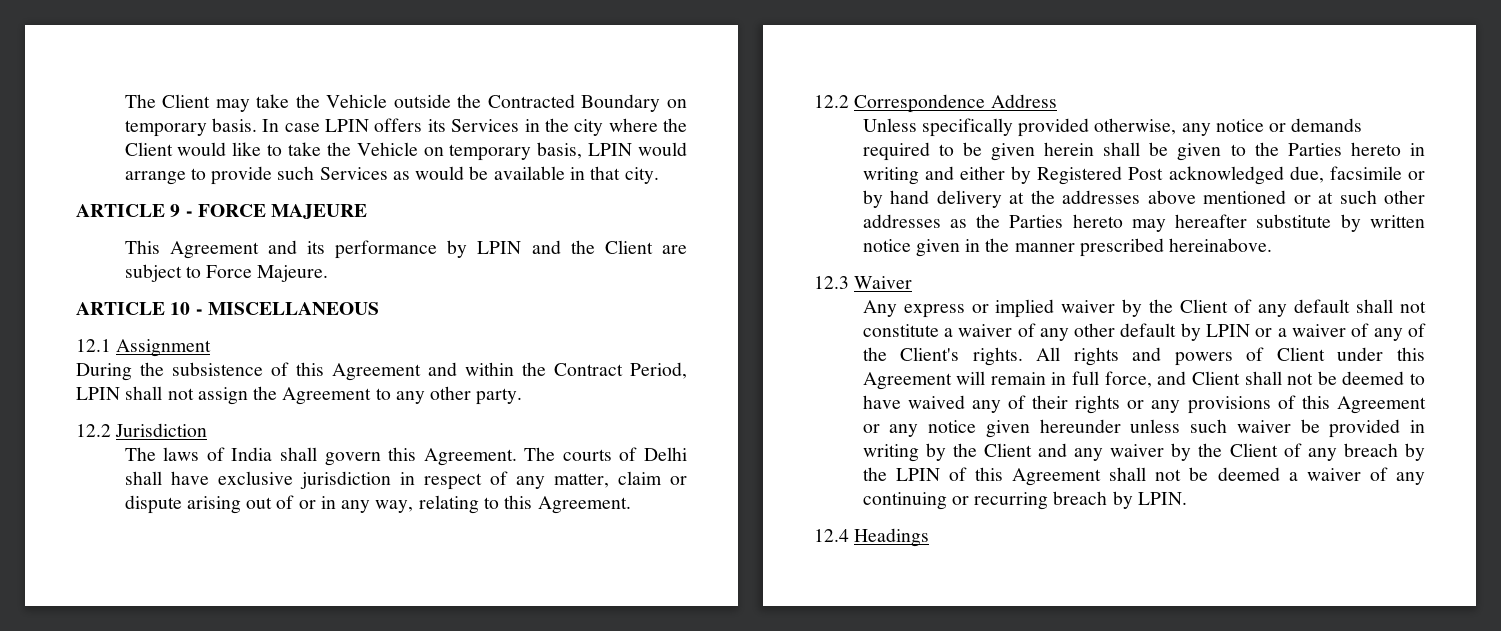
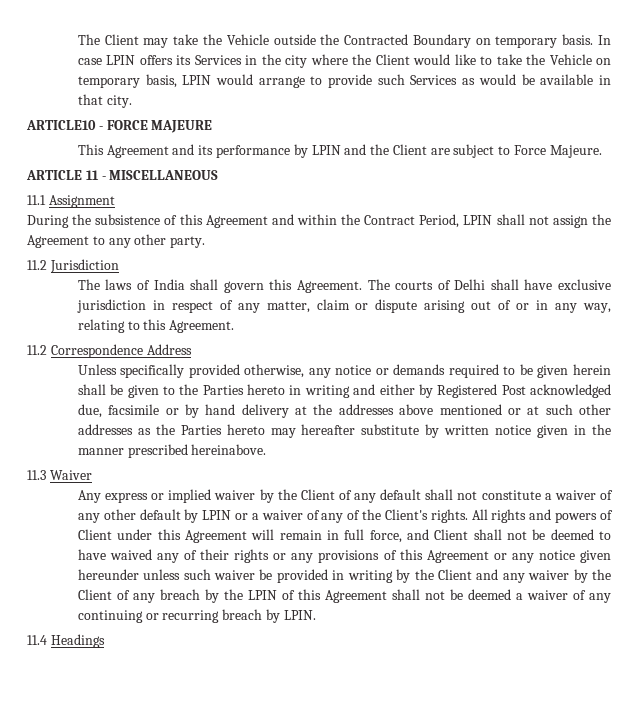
[76,204,181,217] ARTICLE 9 -> [26,120,96,130] ARTICLE10
[170,302,191,315] 10 -> [85,170,99,180] 11
[76,339,111,352] 12.1 -> [27,195,46,205] 11.1
[76,424,111,437] 12.2 -> [27,260,47,270] 11.2
[814,95,849,108] 12.2 -> [27,345,47,355] 11.2
[814,276,849,289] 12.3 -> [27,470,46,480] 11.3
[814,529,849,542] 12.4 -> [27,635,47,645] 11.4

